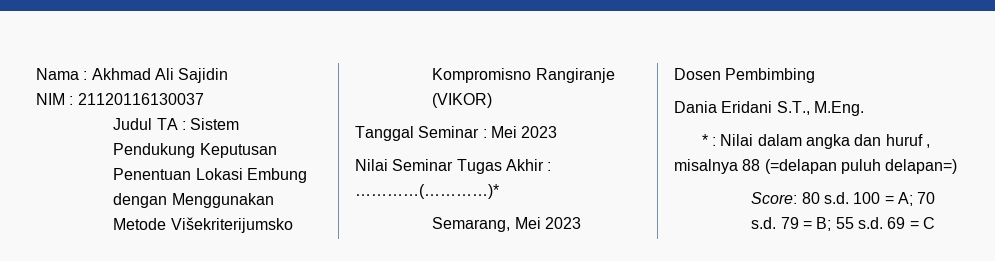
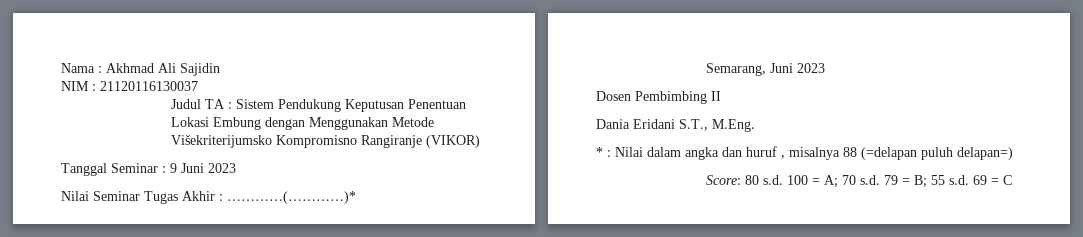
[490,126,517,138] Mei -> [170,163,204,173] 9 Juni
[514,217,541,229] Mei -> [769,63,793,73] Juni
(816, 75) none -> [711,91,721,101] II

